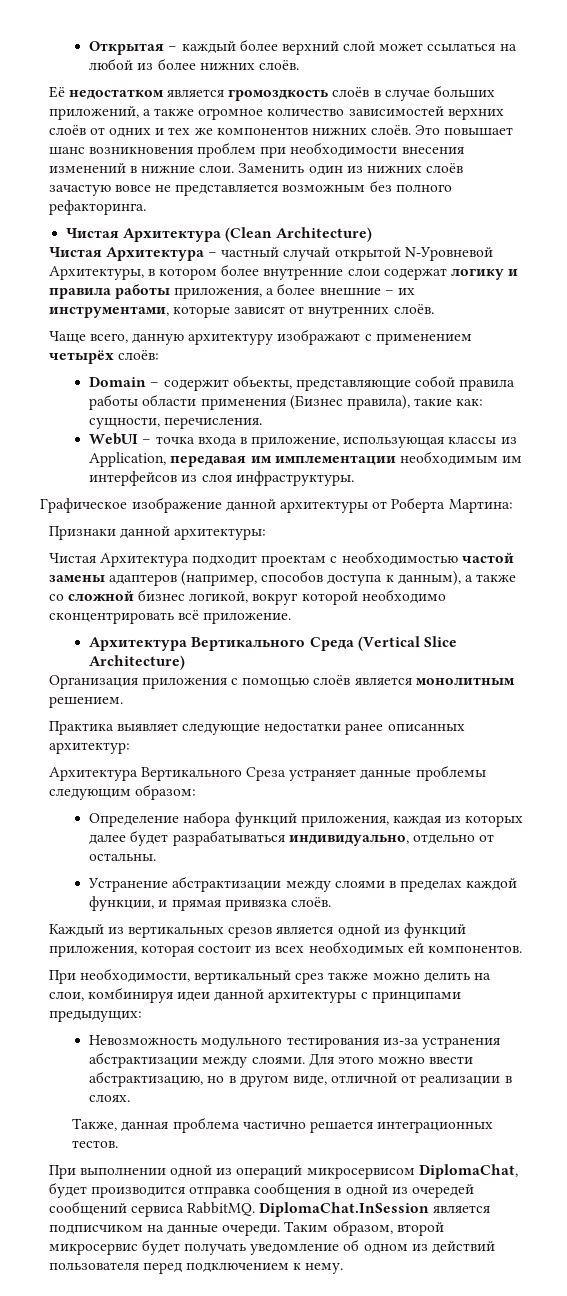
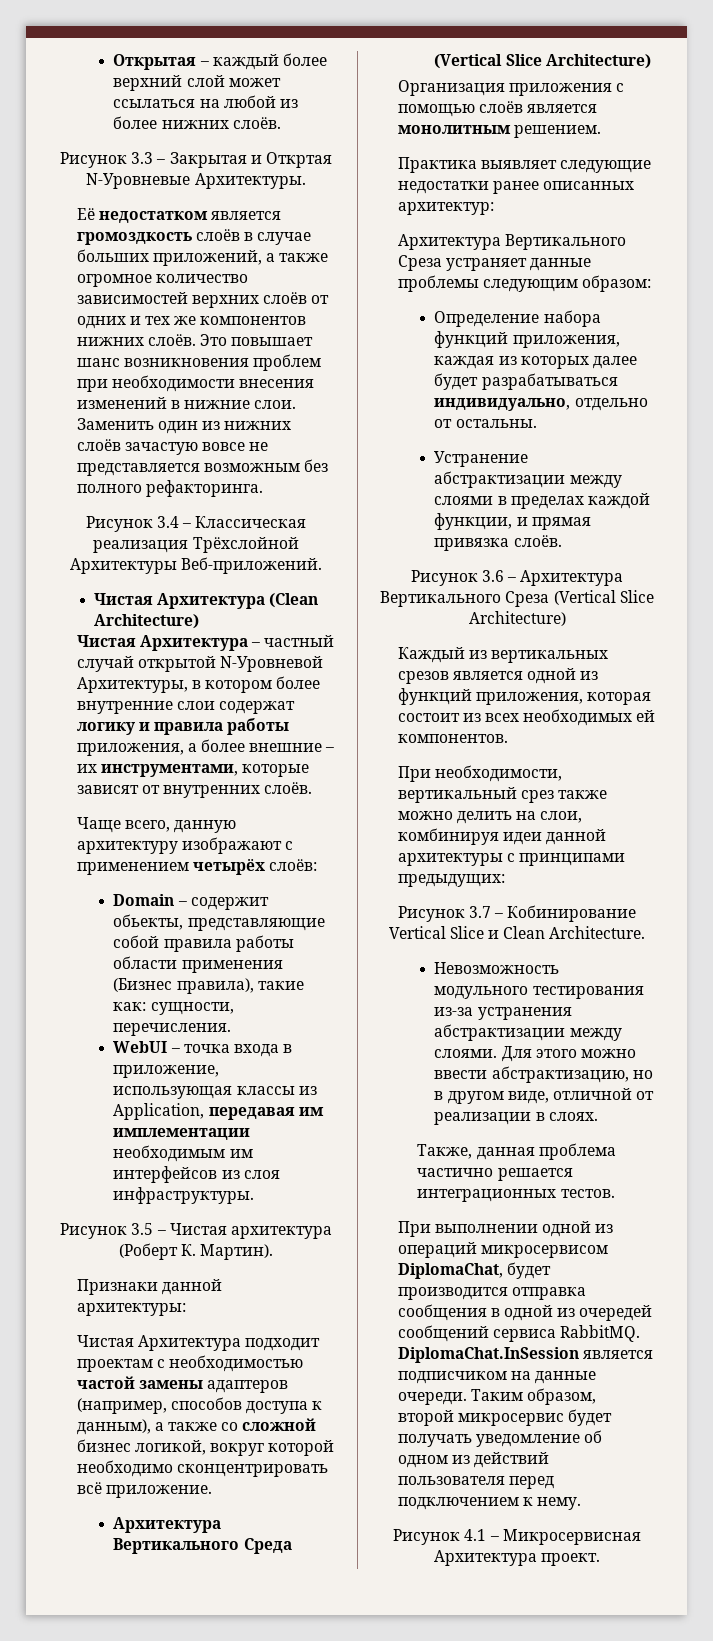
(299, 65) none -> [60,152,332,168] [86,173,306,189] // Рисунок 3.3 – Закрытая и Откртая N-Уровневые Архитектуры.
(146, 207) none -> [85,516,307,532] [93,537,299,553] [69,557,323,574] // Рисунок 3.4 – Классическая реализация Трёхслойной Архитектуры Веб-приложений.
[40,497,513,513] Графическое изображение данной архитектуры от Роберта Мартина: -> [60,1223,332,1239] [118,1243,274,1260] Рисунок 3.5 – Чистая архитектура (Роберт К. Мартин).
(331, 902) none -> [410,570,624,586] [380,590,654,607] [468,611,566,626] // Рисунок 3.6 – Архитектура Вертикального Среза (Vertical Slice Architecture)
(142, 1016) none -> [397,905,637,922] [388,926,646,939] // Рисунок 3.7 – Кобинирование Vertical Slice и Clean Architecture.
(344, 1268) none -> [393,1529,641,1545] [433,1550,601,1566] // Рисунок 4.1 – Микросервисная Архитектура проект.

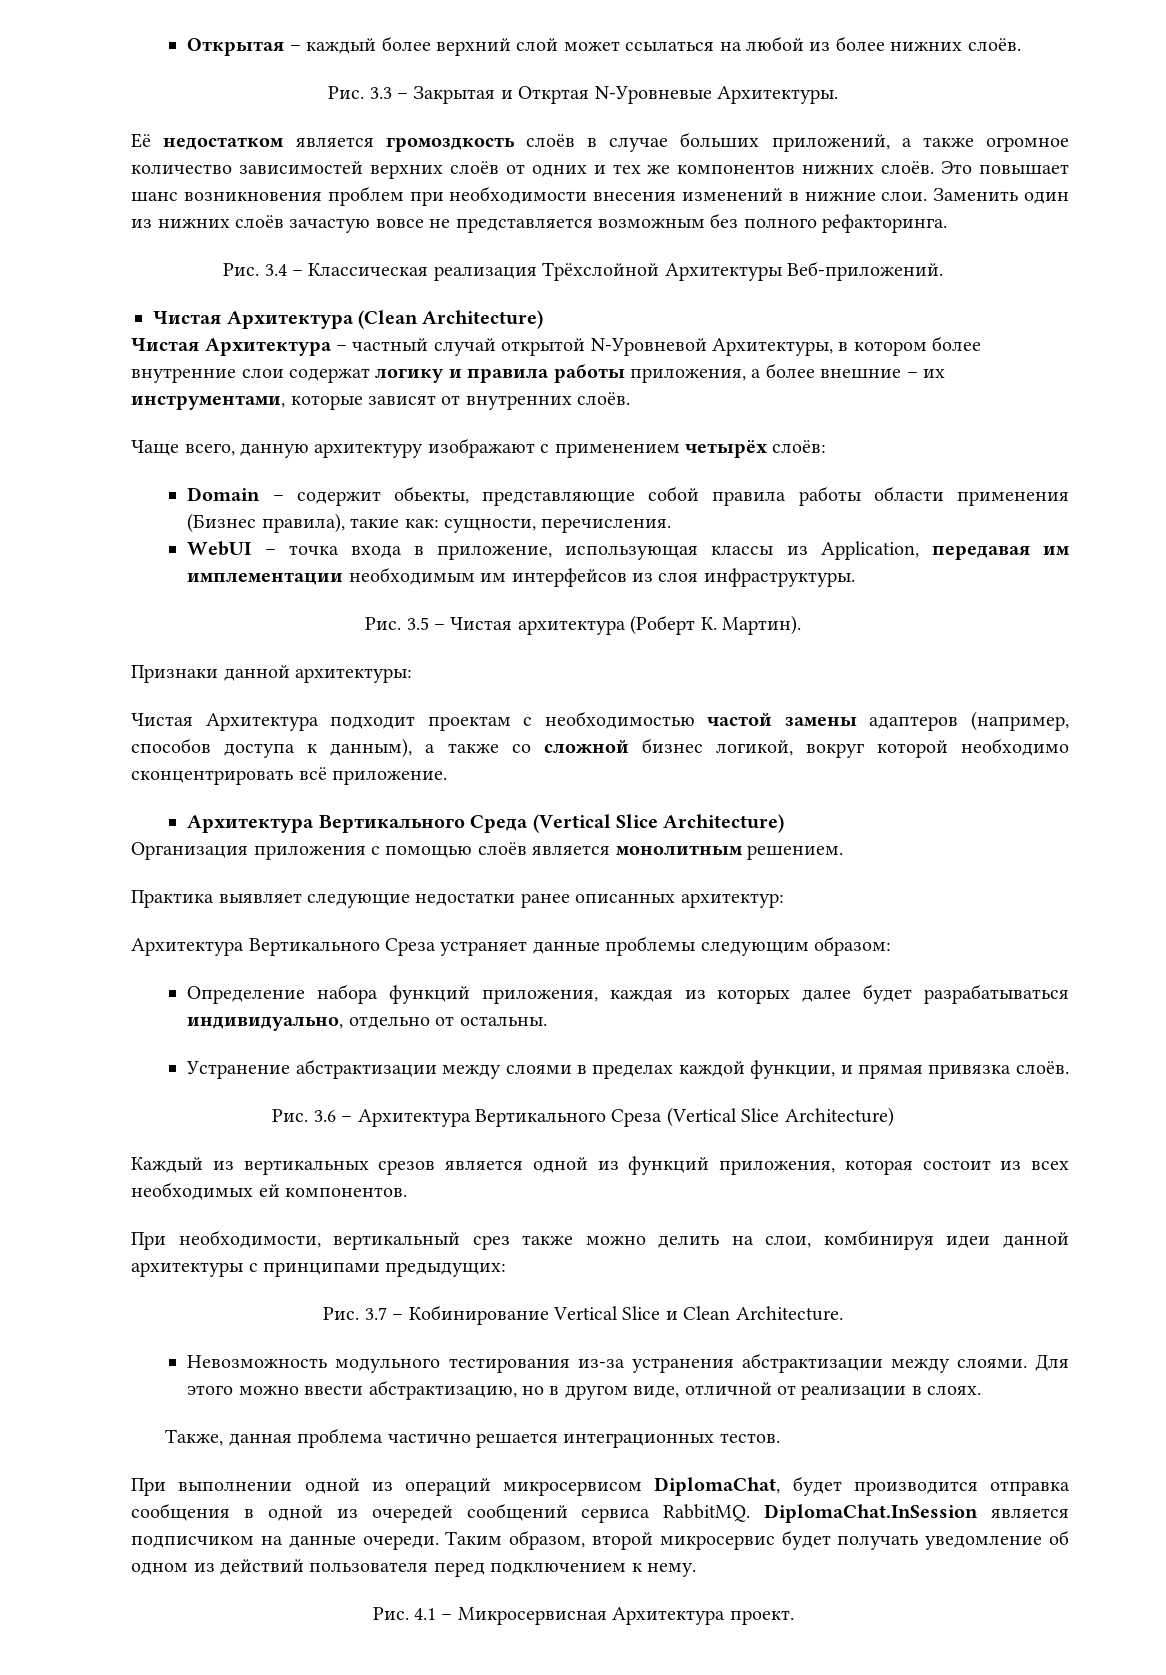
[60,152,128,168] Рисунок -> [328,86,365,99] Рис.
[85,516,153,532] Рисунок -> [223,263,260,276] Рис.
[60,1223,128,1239] Рисунок -> [365,617,402,630] Рис.
[410,570,478,586] Рисунок -> [272,1109,309,1122] Рис.
[397,906,465,922] Рисунок -> [323,1307,360,1320] Рис.
[393,1529,461,1545] Рисунок -> [372,1607,409,1620] Рис.

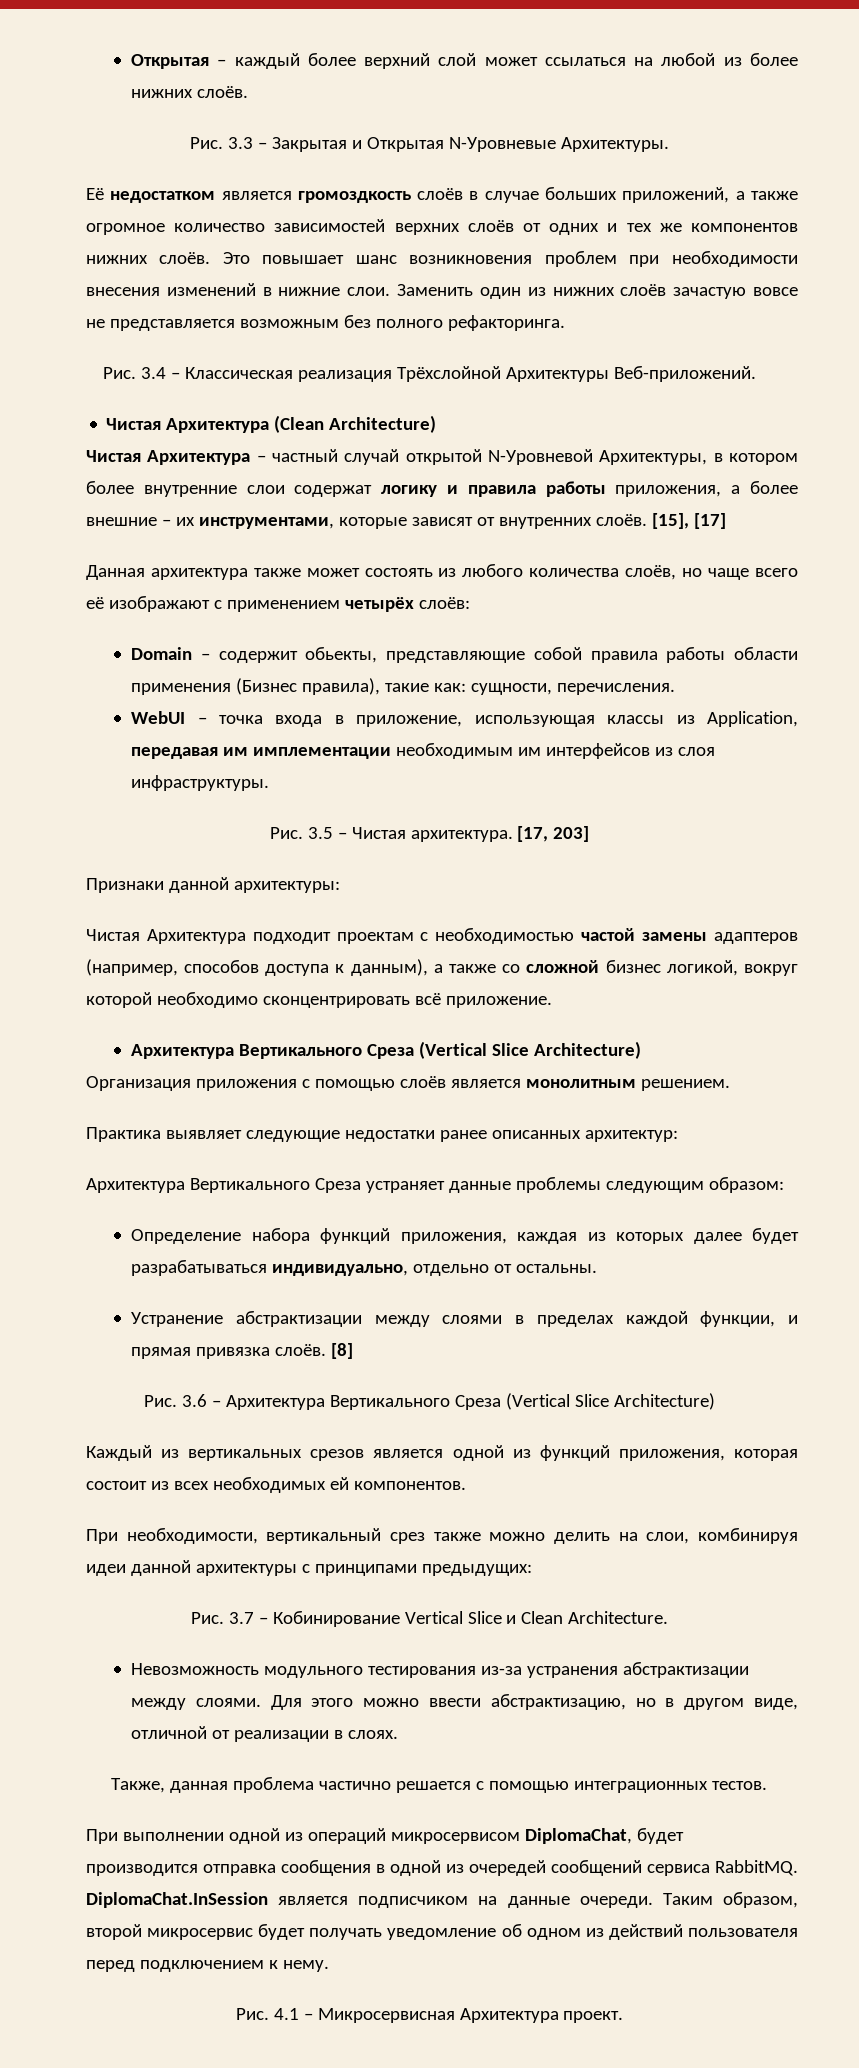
[518,86,590,104] Откртая -> [366,137,444,152] Открытая
[131,440,424,458] // Чаще всего, данную архитектуру -> [651,513,726,529] [85,564,799,580] [85,597,104,609] [15], [17] // Данная архитектура также может состоять из любого количества слоёв, но чаще всего её
[517,615,801,635] архитектура (Роберт К. Мартин). -> [410,826,590,842] архитектура. [17, 203]
[470,815,529,833] Среда -> [367,1044,415,1059] Среза
(1069, 1067) none -> [331,1343,354,1359] [8]
(558, 1440) none -> [475,1781,569,1793] с помощью

